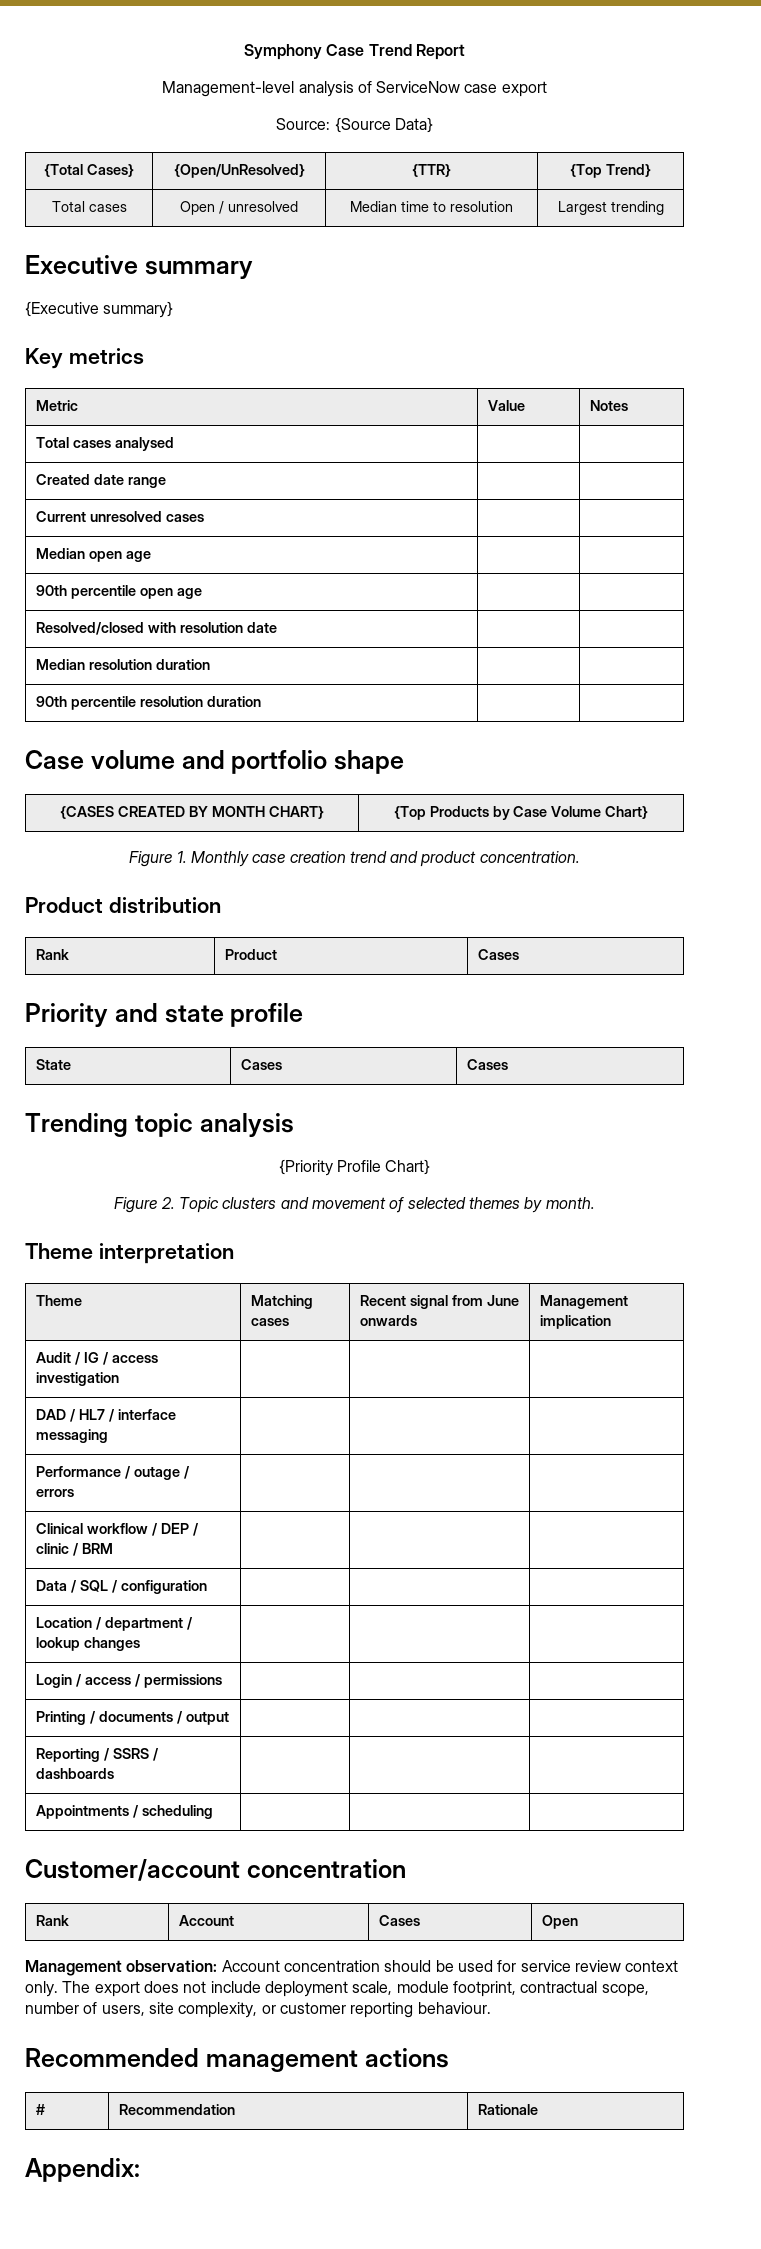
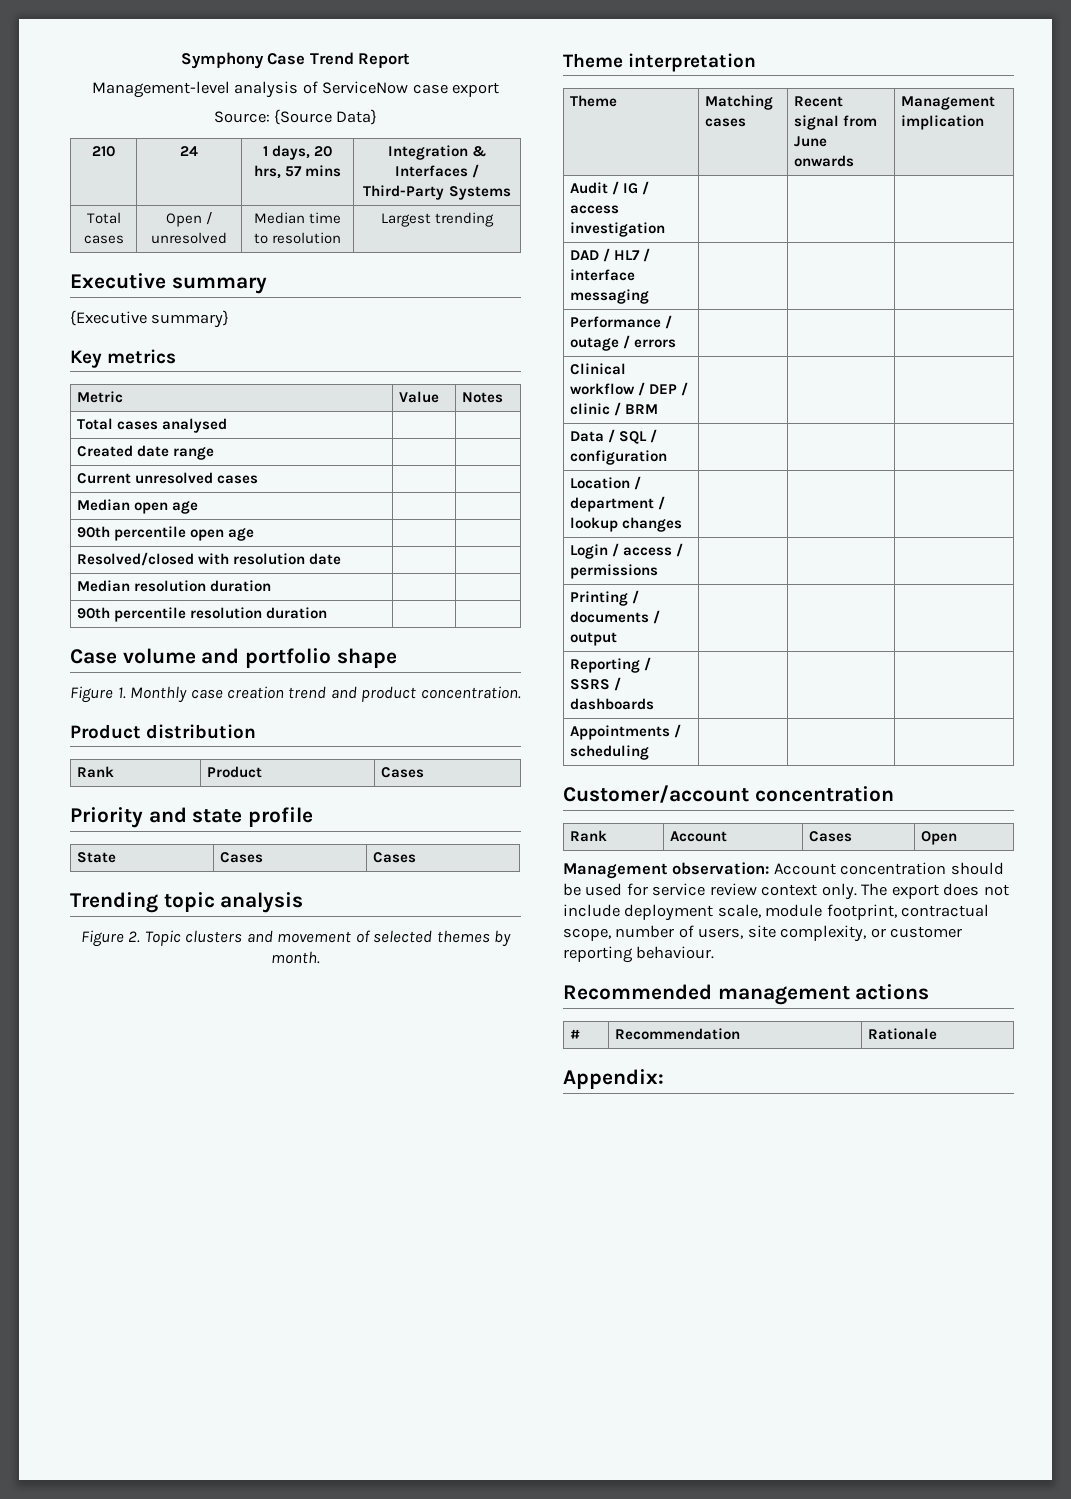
[44,164,134,177] [173,164,305,178] [412,164,451,177] [570,164,651,178] {Total Cases} | {Open/UnResolved} | {TTR} | {Top Trend} -> [92,146,115,157] [180,146,198,156] [262,145,333,160] [253,165,342,179] [387,145,487,160] [394,164,480,178] [363,185,511,200] 210 | 24 | 1 days, 20 hrs, 57 mins | Integration & Interfaces / Third-Party Systems
[60,806,324,819] [393,806,649,820] // {CASES CREATED BY MONTH CHART} | {Top Products by Case Volume Chart} -> (397, 658) none
[278,1159,431,1176] // {Priority Profile Chart} -> (304, 902) none

